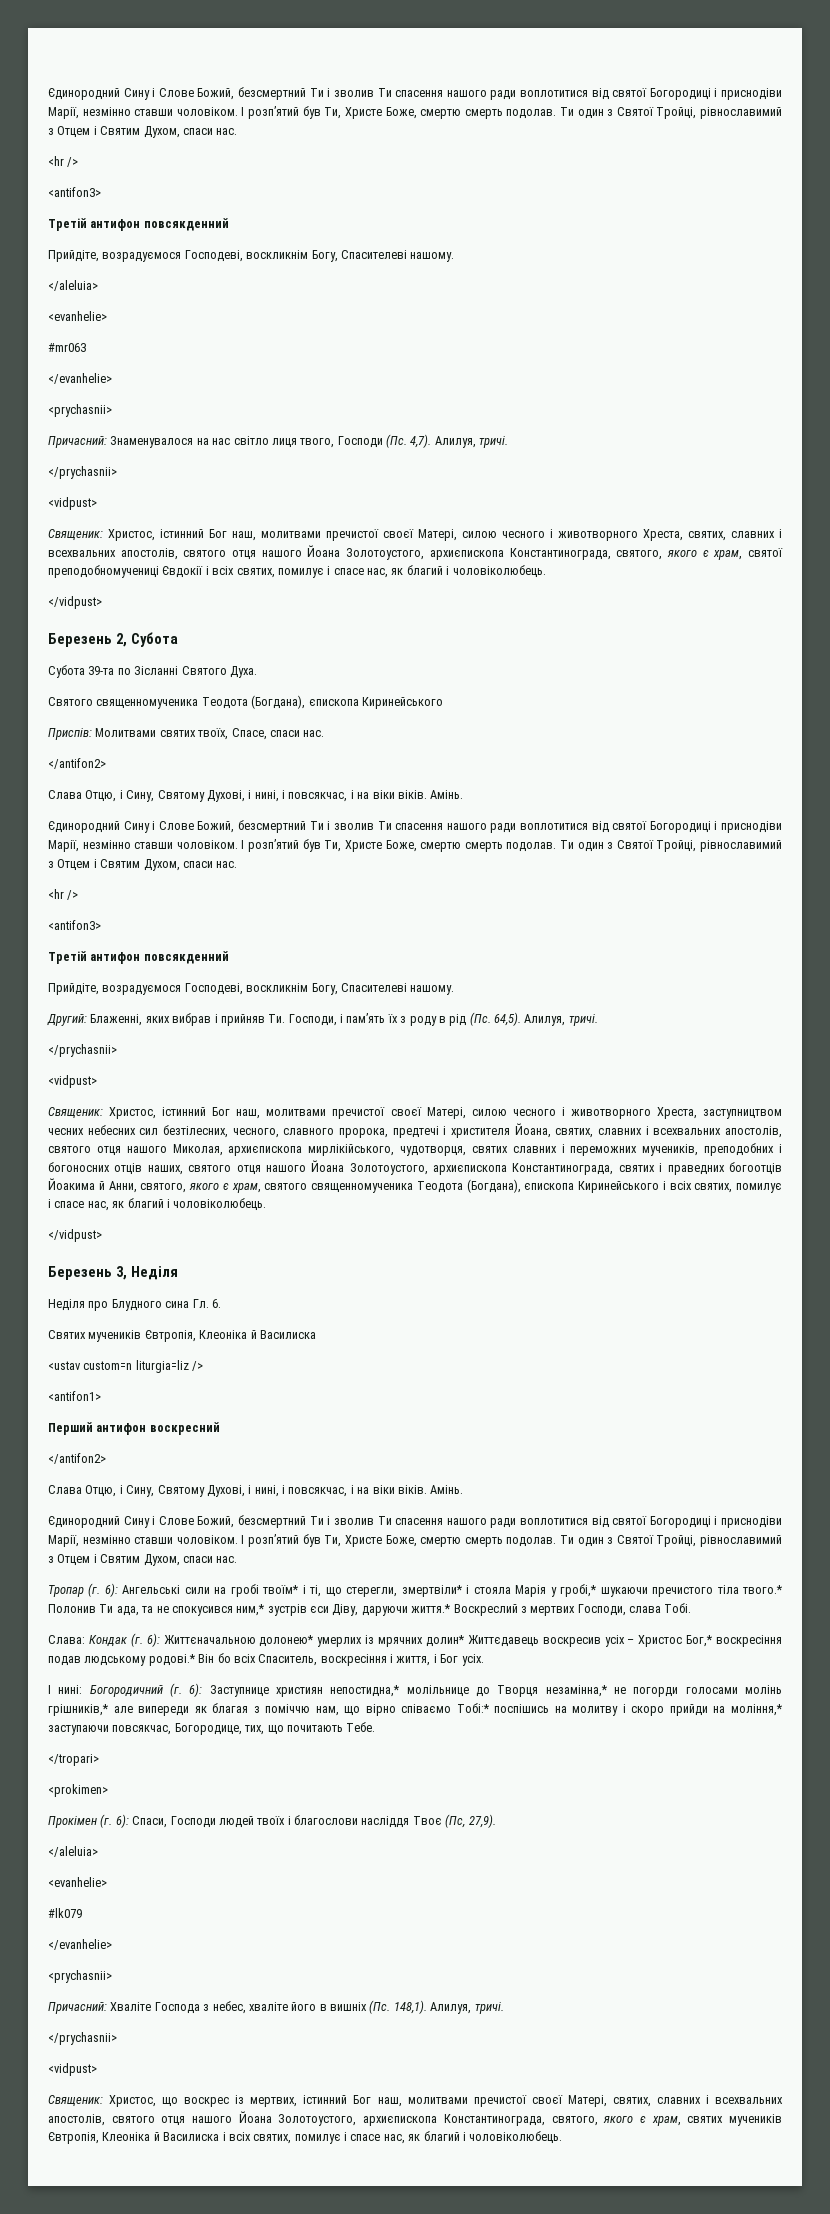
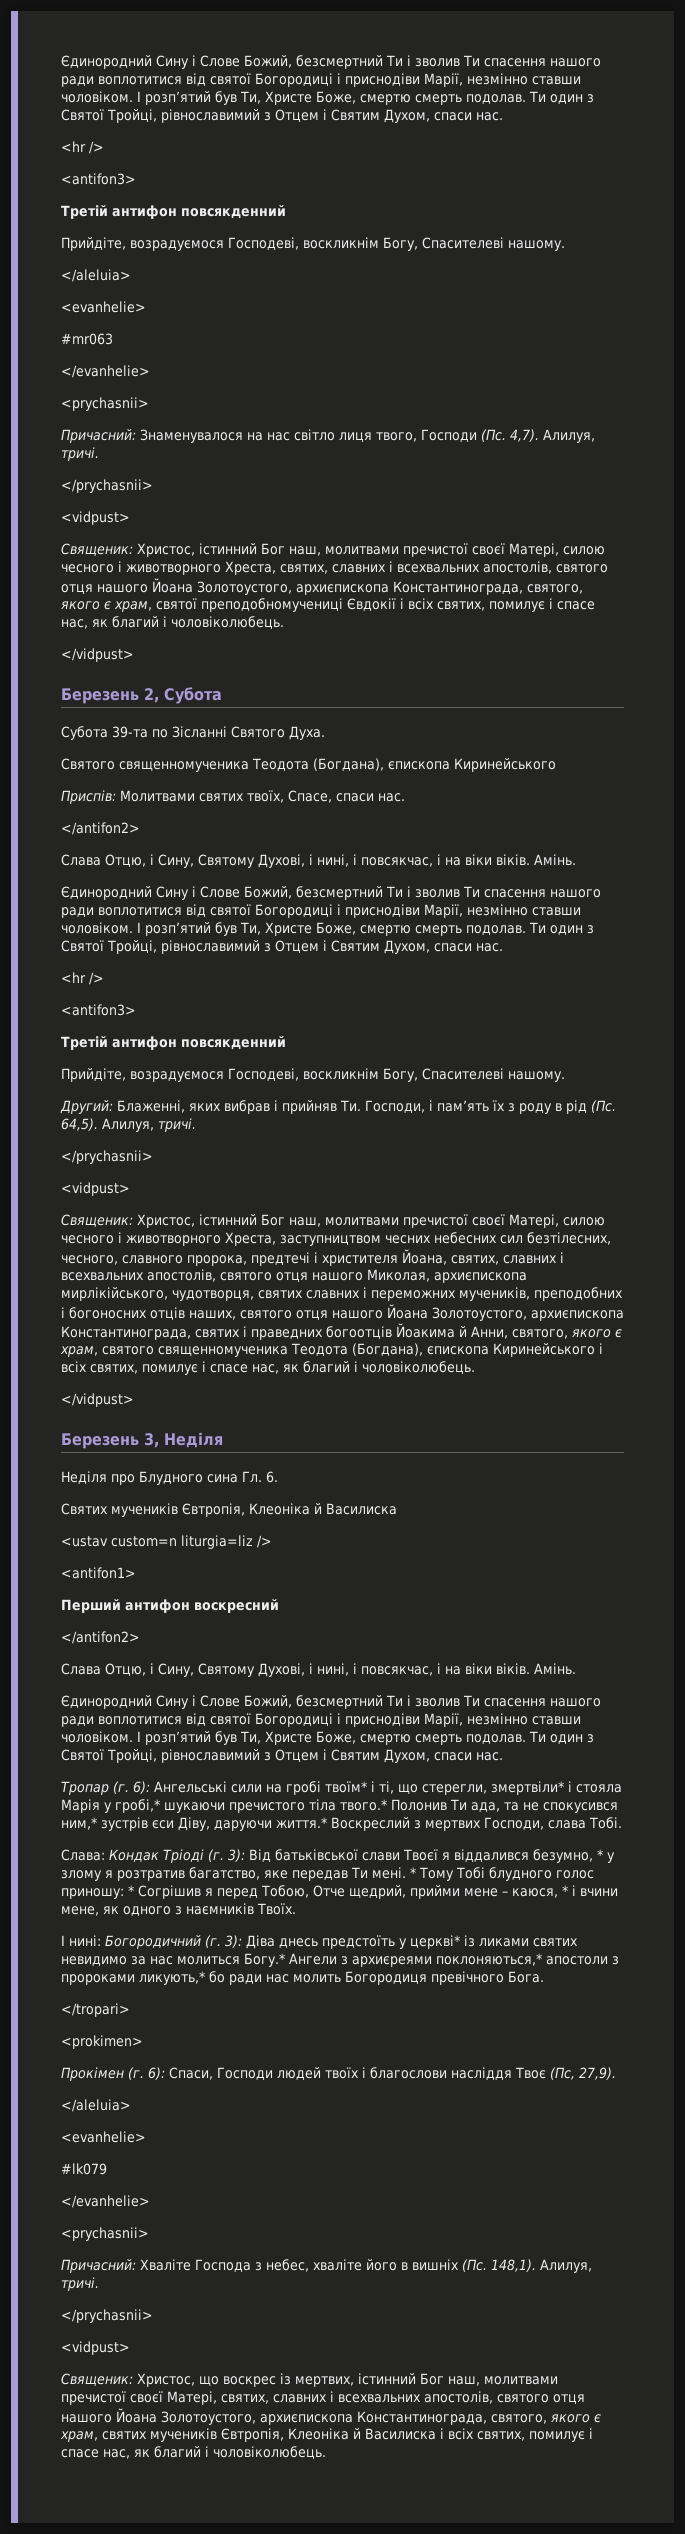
[130,1633,782,1647] [48,1653,484,1666] [48,1683,782,1697] [48,1703,783,1716] [48,1722,376,1735] (г. 6): Життєначальною долонею* умерлих із мрячних долин* Життєдавець воскресив усіх – Христос Бог,* воскресіння подав людському родові.* Він бо всіх Спаситель, воскресіння і життя, і Бог усіх. // І нині: Богородичний (г. 6): Заступнице християн непостидна,* молільнице до Творця незамінна,* не погорди голосами молінь грішників,* але випереди як благая з поміччю нам, що вірно співаємо Тобі:* поспішись на молитву і скоро прийди на моління,* заступаючи повсякчас, Богородице, тих, що почитають Тебе. -> [163,1849,615,1863] [61,1867,594,1881] [61,1885,618,1899] [61,1903,296,1916] [61,1935,578,1949] [61,1953,619,1967] [61,1971,544,1985] Тріоді (г. 3): Від батьківської слави Твоєї я віддалився безумно, * у злому я розтратив багатство, яке передав Ти мені. * Тому Тобі блудного голос приношу: * Согрішив я перед Тобою, Отче щедрий, прийми мене – каюся, * і вчини мене, як одного з наємників Твоїх. // І нині: Богородичний (г. 3): Діва днесь предстоїть у церкві* із ликами святих невидимо за нас молиться Богу.* Ангели з архиєреями поклоняються,* апостоли з пророками ликують,* бо ради нас молить Богородиця превічного Бога.

